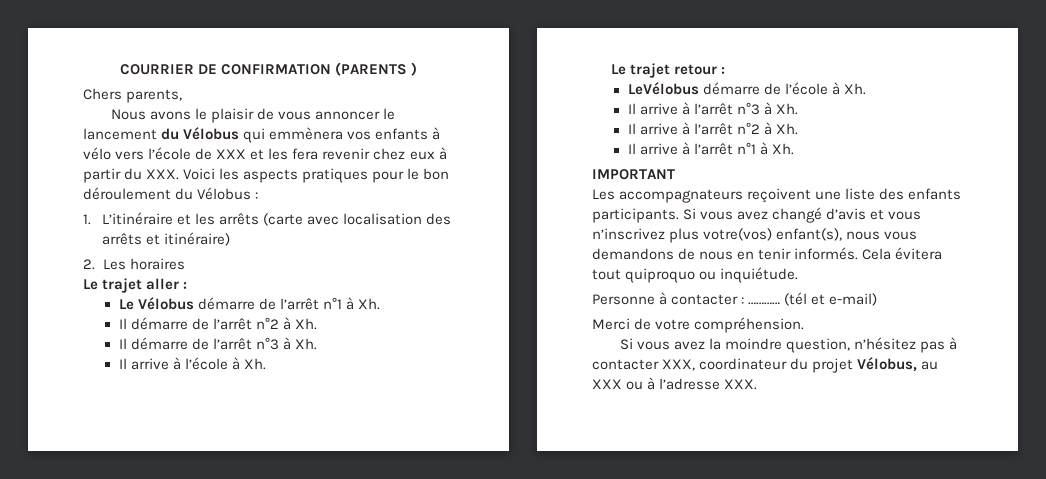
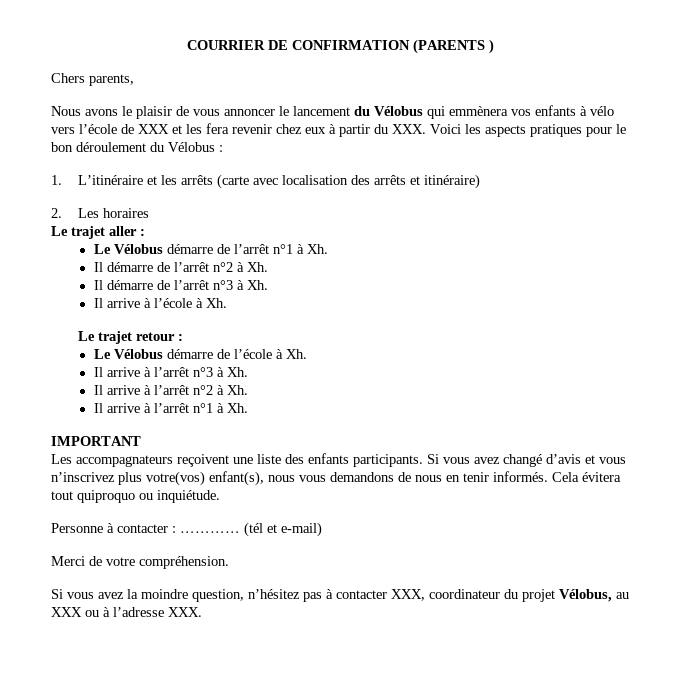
[627,82,699,95] LeVélobus -> [93,349,163,359] Le Vélobus

